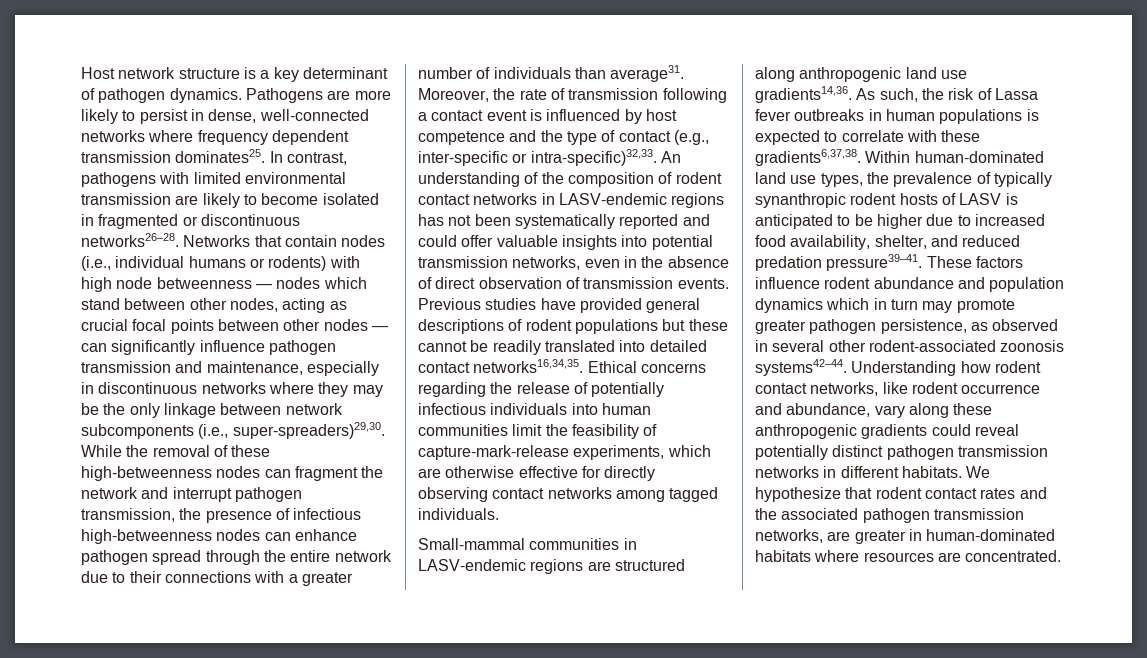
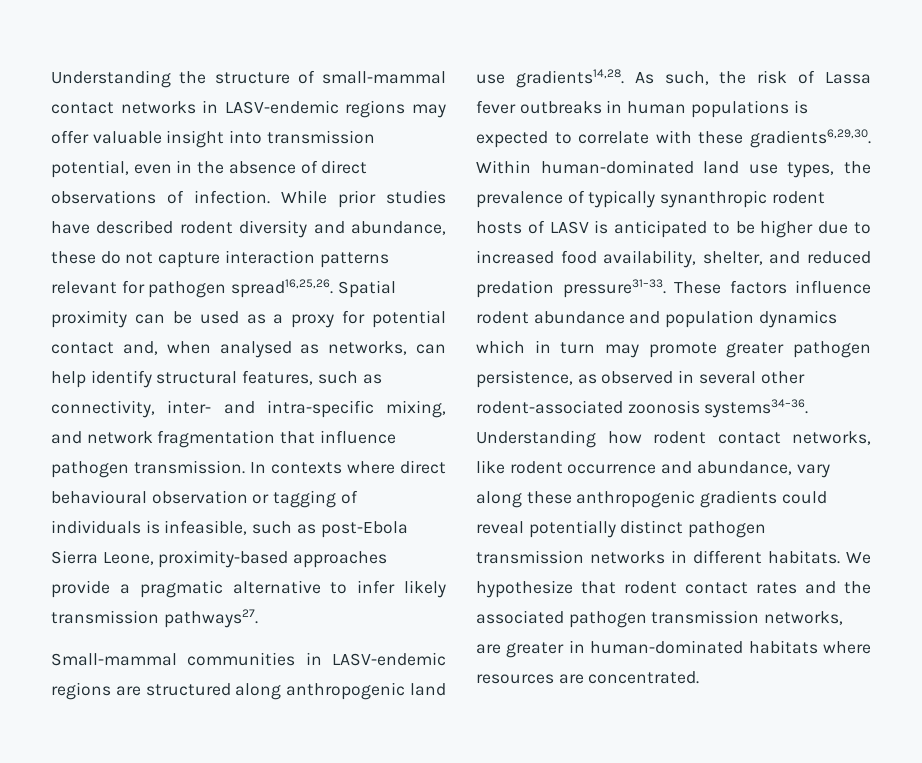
[81,67,388,82] [81,88,391,103] [81,109,369,124] [81,130,349,145] [81,149,347,165] [81,172,346,187] [81,193,379,208] [81,214,300,229] [81,233,386,247] [81,256,360,271] [81,277,367,292] [81,298,347,313] [81,319,388,334] [81,340,336,355] [81,361,379,376] [81,382,383,397] [81,403,343,418] [81,422,385,439] [81,445,271,457] [81,466,384,481] [81,487,302,502] [81,508,362,523] [81,529,357,544] [81,550,392,565] [81,571,353,586] [418,65,685,82] [418,88,727,103] [418,109,677,124] [418,130,709,145] [418,149,681,166] [418,172,722,187] Host network structure is a key determinant of pathogen dynamics. Pathogens are more likely to persist in dense, well-connected networks where frequency dependent transmission dominates25. In contrast, pathogens with limited environmental transmission are likely to become isolated in fragmented or discontinuous networks26–28. Networks that contain nodes (i.e., individual humans or rodents) with high node betweenness — nodes which stand between other nodes, acting as crucial focal points between other nodes — can significantly influence pathogen transmission and maintenance, especially in discontinuous networks where they may be the only linkage between network subcomponents (i.e., super-spreaders)29,30. While the removal of these high-betweenness nodes can fragment the network and interrupt pathogen transmission, the presence of infectious high-betweenness nodes can enhance pathogen spread through the entire network due to their connections with a greater number of individuals than average31. Moreover, the rate of transmission following a contact event is influenced by host competence and the type of contact (e.g., inter-specific or intra-specific)32,33. An understanding of the composition of rodent -> [51,70,446,88] Understanding the structure of small-mammal
[418,214,710,229] [418,235,713,250] [418,256,581,270] has not been systematically reported and could offer valuable insights into potential transmission networks, -> [412,104,446,118] [51,130,375,148] [51,160,129,178] may offer valuable insight into transmission potential,
[478,277,729,289] [418,298,701,313] [418,319,728,334] [418,340,707,355] [418,359,706,373] [418,382,665,397] [418,403,651,415] [418,424,658,439] [418,445,711,460] [418,466,656,481] [418,487,719,502] [418,508,499,520] observation of transmission events. Previous studies have provided general descriptions of rodent populations but these cannot be readily translated into detailed contact networks16,34,35. Ethical concerns regarding the release of potentially infectious individuals into human communities limit the feasibility of capture-mark-release experiments, which are otherwise effective for directly observing contact networks among tagged individuals. -> [51,190,446,208] [51,220,446,238] [51,250,389,268] [51,279,396,298] [51,310,446,328] [51,341,446,358] [51,370,382,388] [51,400,446,418] [51,430,396,448] [51,460,446,478] [51,490,358,508] [51,520,408,538] [51,550,388,568] [51,580,446,598] [51,609,258,628] observations of infection. While prior studies have described rodent diversity and abundance, these do not capture interaction patterns relevant for pathogen spread16,25,26. Spatial proximity can be used as a proxy for potential contact and, when analysed as networks, can help identify structural features, such as connectivity, inter- and intra-specific mixing, and network fragmentation that influence pathogen transmission. In contexts where direct behavioural observation or tagging of individuals is infeasible, such as post-Ebola Sierra Leone, proximity-based approaches provide a pragmatic alternative to infer likely transmission pathways27.
[755,86,852,103] gradients14,36. -> [515,69,624,88] gradients14,28.
[755,149,861,166] gradients6,37,38. -> [750,129,871,148] gradients6,29,30.
[826,254,923,271] pressure39–41. -> [562,279,666,298] pressure31–33.
[755,359,847,376] systems42–44. -> [704,399,809,418] systems34–36.

